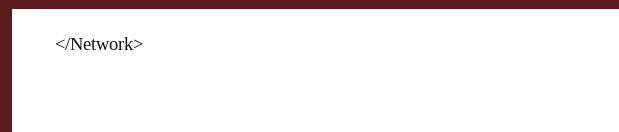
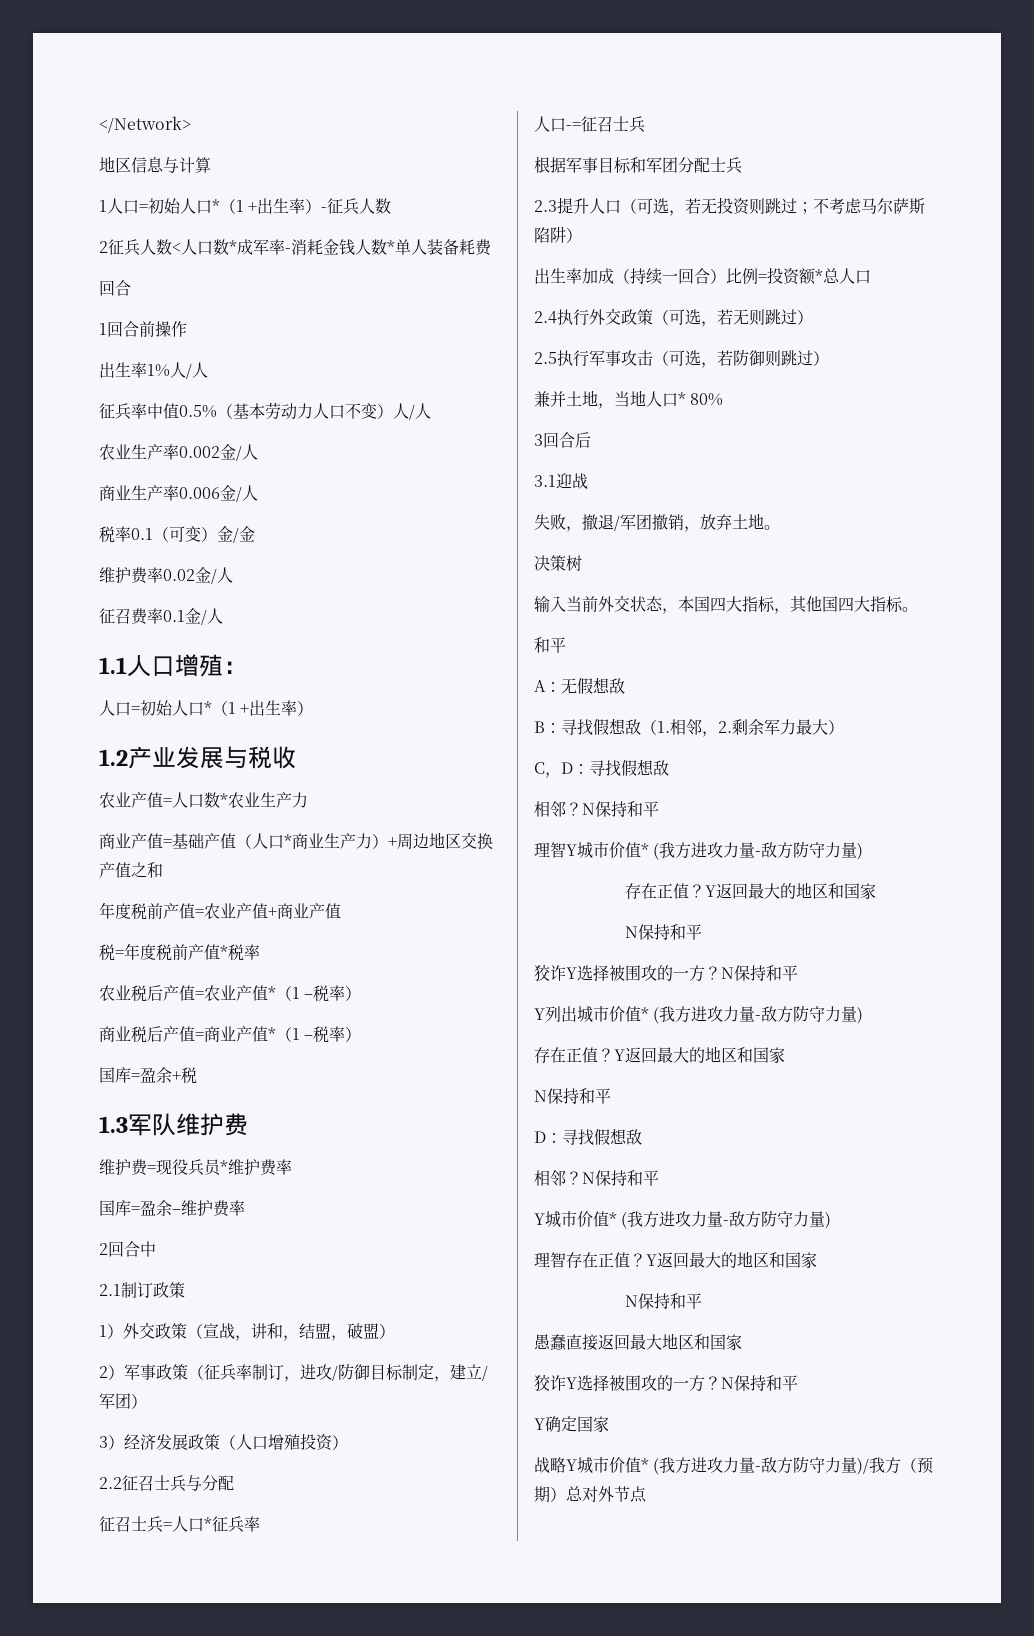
(143, 43) none -> [99,156,211,173] [99,198,392,215] [99,239,492,256] [99,280,131,296] [99,321,187,337] [99,362,208,379] [99,402,431,420] [99,444,258,461] [99,485,258,502] [99,526,255,543] [99,567,233,584] [99,608,223,625] [99,654,247,677] [99,700,314,716] [99,746,296,769] [99,792,308,809] [99,832,493,850] [99,862,163,878] [99,902,341,920] [99,943,260,961] [99,985,362,1002] [99,1026,362,1043] [99,1067,197,1084] [99,1113,248,1136] [99,1159,292,1176] [99,1200,245,1217] [99,1241,156,1257] [99,1282,185,1298] [99,1322,395,1341] [99,1363,488,1382] [99,1393,147,1409] [99,1433,348,1451] [99,1475,234,1492] [99,1516,260,1533] [534,116,645,133] [534,156,742,174] [534,197,925,216] [534,226,582,243] [534,267,871,285] [534,308,813,327] [534,349,829,368] [534,390,724,409] [534,432,591,448] [534,473,588,490] [534,513,780,532] [534,555,582,571] [534,595,918,614] [534,637,566,653] [534,677,625,694] [534,718,844,737] [534,759,669,778] [534,801,659,817] [534,841,864,860] [625,882,877,900] [625,924,703,940] [534,965,798,982] [534,1005,864,1024] [534,1046,785,1064] [534,1088,611,1104] [534,1128,642,1146] [534,1170,659,1186] [534,1210,832,1229] [534,1251,817,1269] [625,1293,703,1309] [534,1333,742,1351] [534,1375,798,1392] [534,1416,609,1433] [534,1456,934,1475] [534,1486,647,1503] // 地区信息与计算 // 1人口=初始人口*（1 +出生率）-征兵人数 // 2征兵人数<人口数*成军率-消耗金钱人数*单人装备耗费 // 回合 // 1回合前操作 // 出生率1%人/人 // 征兵率中值0.5%（基本劳动力人口不变）人/人 // 农业生产率0.002金/人 // 商业生产率0.006金/人 // 税率0.1（可变）金/金 // 维护费率0.02金/人 // 征召费率0.1金/人 // 1.1人口增殖： // 人口=初始人口*（1 +出生率） // 1.2产业发展与税收 // 农业产值=人口数*农业生产力 // 商业产值=基础产值（人口*商业生产力）+周边地区交换产值之和 // 年度税前产值=农业产值+商业产值 // 税=年度税前产值*税率 // 农业税后产值=农业产值*（1 –税率） // 商业税后产值=商业产值*（1 –税率） // 国库=盈余+税 // 1.3军队维护费 // 维护费=现役兵员*维护费率 // 国库=盈余–维护费率 // 2回合中 // 2.1制订政策 // 1）外交政策（宣战，讲和，结盟，破盟） // 2）军事政策（征兵率制订，进攻/防御目标制定，建立/军团） // 3）经济发展政策（人口增殖投资） // 2.2征召士兵与分配 // 征召士兵=人口*征兵率 // 人口-=征召士兵 // 根据军事目标和军团分配士兵 // 2.3提升人口（可选，若无投资则跳过；不考虑马尔萨斯陷阱） // 出生率加成（持续一回合）比例=投资额*总人口 // 2.4执行外交政策（可选，若无则跳过） // 2.5执行军事攻击（可选，若防御则跳过） // 兼并土地，当地人口* 80% // 3回合后 // 3.1迎战 // 失败，撤退/军团撤销，放弃土地。 // 决策树 // 输入当前外交状态，本国四大指标，其他国四大指标。 // 和平 // A：无假想敌 // B：寻找假想敌（1.相邻，2.剩余军力最大） // C，D：寻找假想敌 // 相邻？N保持和平 // 理智Y城市价值* (我方进攻力量-敌方防守力量) // 存在正值？Y返回最大的地区和国家 // N保持和平 // 狡诈Y选择被围攻的一方？N保持和平 // Y列出城市价值* (我方进攻力量-敌方防守力量) // 存在正值？Y返回最大的地区和国家 // N保持和平 // D：寻找假想敌 // 相邻？N保持和平 // Y城市价值* (我方进攻力量-敌方防守力量) // 理智存在正值？Y返回最大的地区和国家 // N保持和平 // 愚蠢直接返回最大地区和国家 // 狡诈Y选择被围攻的一方？N保持和平 // Y确定国家 // 战略Y城市价值* (我方进攻力量-敌方防守力量)/我方（预期）总对外节点

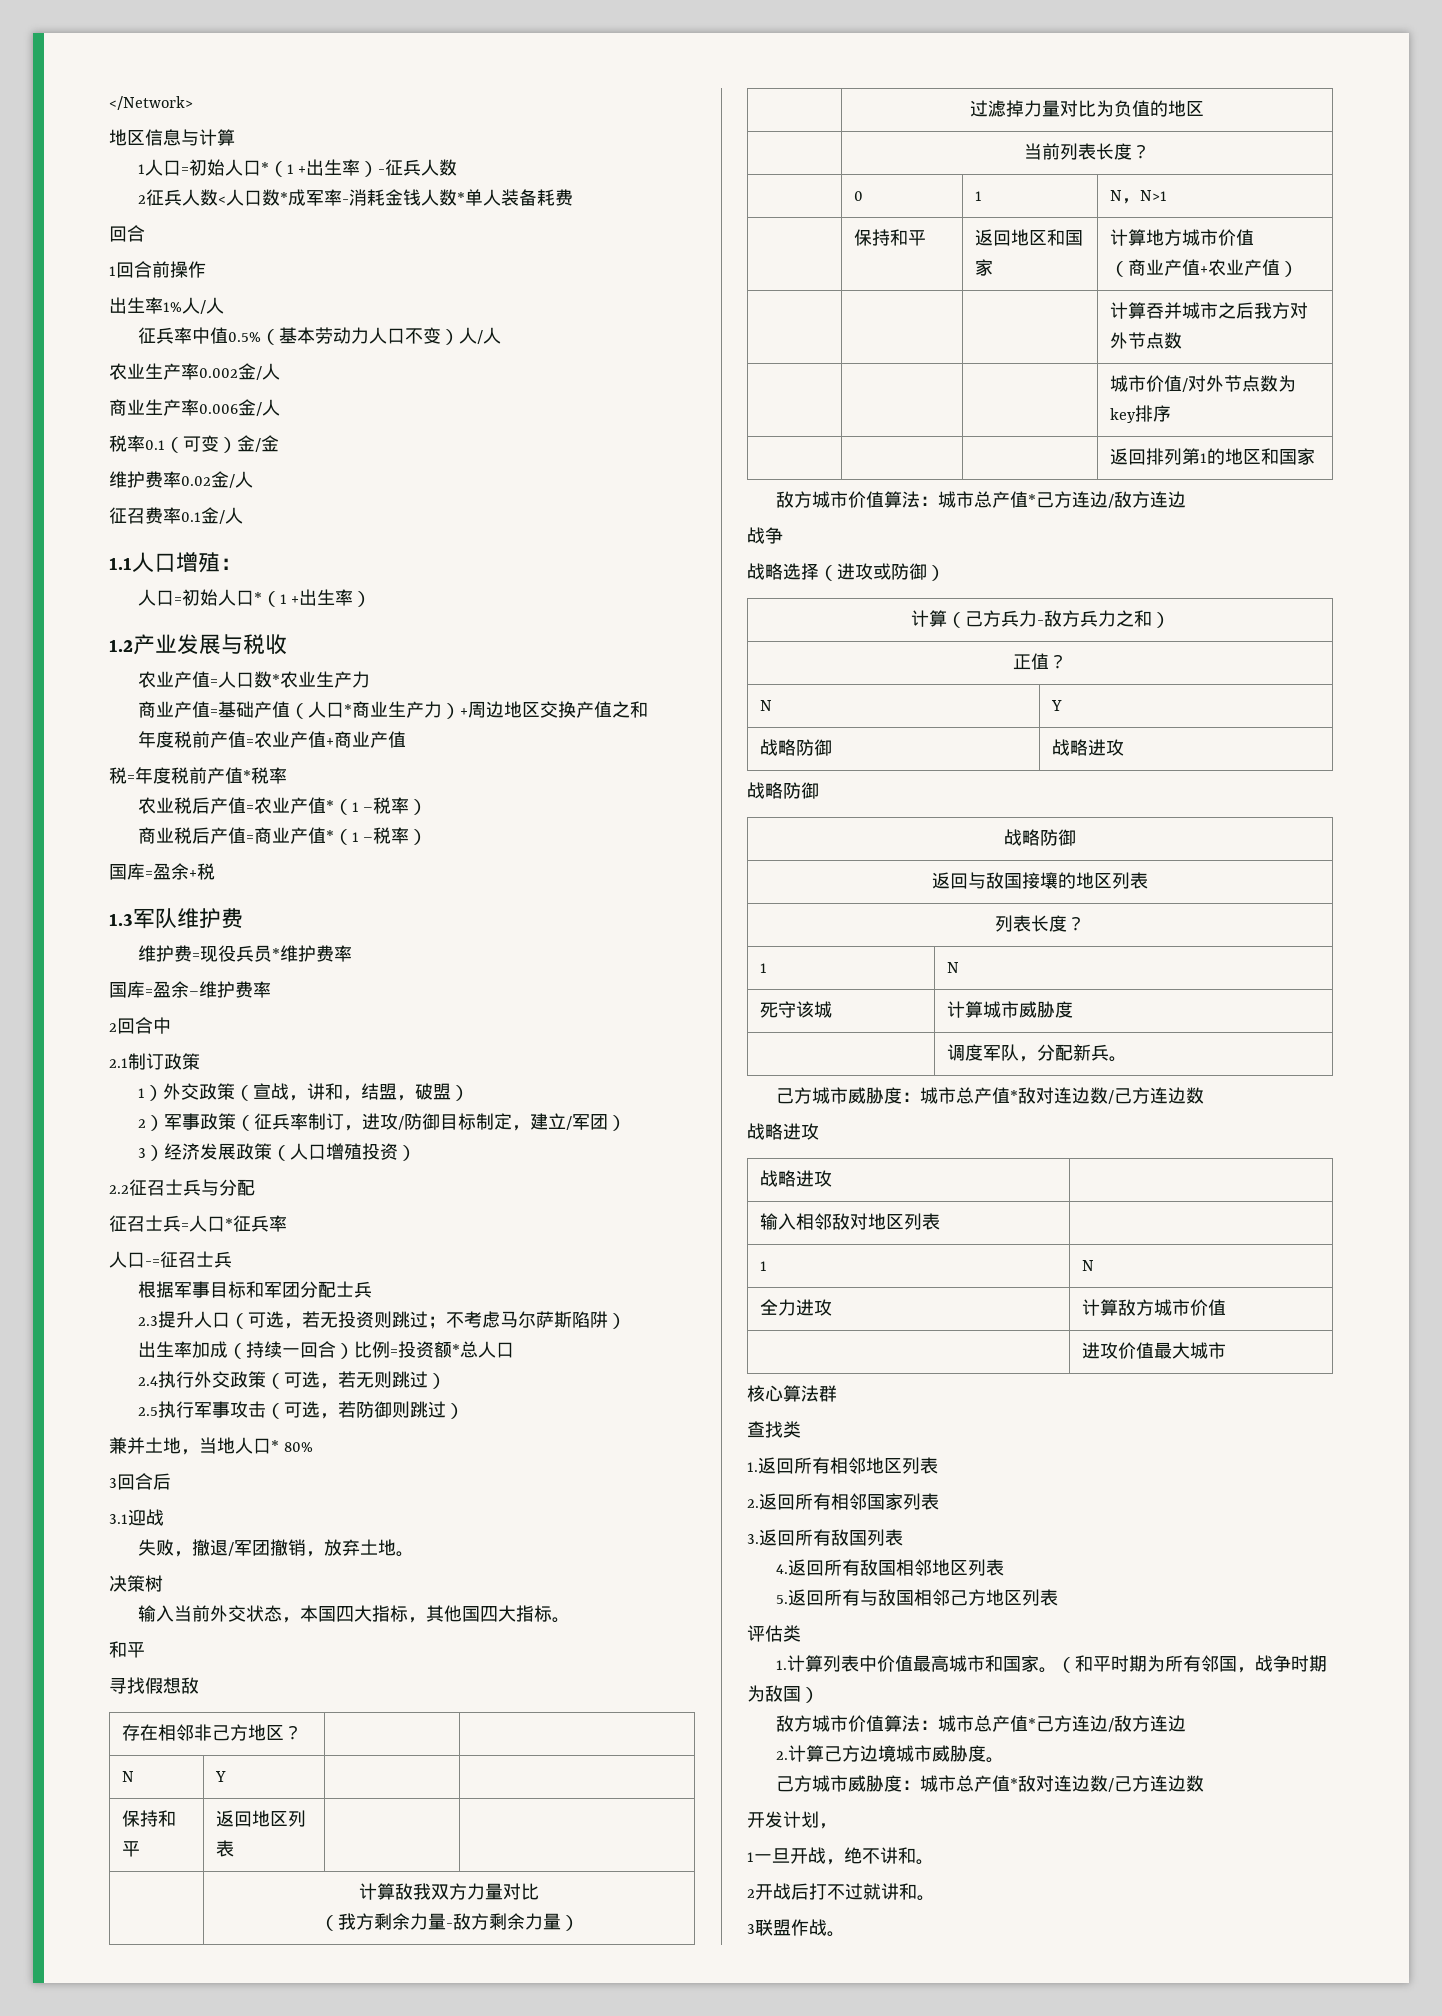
[534,677,625,694] [534,718,844,737] [534,759,669,778] [534,801,659,817] [534,841,864,860] [625,882,877,900] [625,924,703,940] [534,965,798,982] [534,1005,864,1024] [534,1046,785,1064] [534,1088,611,1104] [534,1128,642,1146] [534,1170,659,1186] [534,1210,832,1229] [534,1251,817,1269] [625,1293,703,1309] [534,1333,742,1351] [534,1375,798,1392] [534,1416,609,1433] [534,1456,934,1475] [534,1486,647,1503] A：无假想敌 // B：寻找假想敌（1.相邻，2.剩余军力最大） // C，D：寻找假想敌 // 相邻？N保持和平 // 理智Y城市价值* (我方进攻力量-敌方防守力量) // 存在正值？Y返回最大的地区和国家 // N保持和平 // 狡诈Y选择被围攻的一方？N保持和平 // Y列出城市价值* (我方进攻力量-敌方防守力量) // 存在正值？Y返回最大的地区和国家 // N保持和平 // D：寻找假想敌 // 相邻？N保持和平 // Y城市价值* (我方进攻力量-敌方防守力量) // 理智存在正值？Y返回最大的地区和国家 // N保持和平 // 愚蠢直接返回最大地区和国家 // 狡诈Y选择被围攻的一方？N保持和平 // Y确定国家 // 战略Y城市价值* (我方进攻力量-敌方防守力量)/我方（预期）总对外节点 -> [109,1677,199,1694] [122,1724,303,1741] [122,1771,135,1782] [215,1771,227,1782] [122,1810,177,1827] [122,1841,141,1857] [216,1810,307,1827] [216,1840,235,1857] [359,1883,539,1900] [319,1913,579,1931] [970,100,1204,117] [1024,143,1150,160] [854,191,864,201] [975,191,983,201] [1110,190,1168,204] [854,229,927,246] [975,229,1084,246] [975,259,994,276] [1110,229,1255,246] [1110,259,1299,277] [1110,302,1309,319] [1110,332,1183,349] [1110,375,1297,392] [1110,405,1172,423] [1110,448,1316,465] [775,491,1186,508] [747,527,783,544] [747,563,945,581] [910,610,1170,628] [1013,653,1067,670] [760,700,773,711] [1051,700,1063,711] [760,739,833,756] [1052,739,1125,756] [747,782,819,799] [1004,829,1076,846] [932,872,1148,889] [995,915,1085,932] [760,963,768,973] [947,962,960,973] [760,1001,833,1018] [947,1001,1074,1018] [947,1044,1128,1062] [775,1087,1204,1104] [747,1123,819,1140] [760,1170,833,1187] [760,1213,941,1230] [760,1261,768,1271] [1082,1260,1095,1271] [760,1299,833,1316] [1082,1299,1227,1316] [1082,1342,1227,1359] [747,1385,837,1402] [747,1421,801,1438] [747,1457,938,1474] [747,1493,939,1510] [747,1529,903,1546] [775,1559,1004,1576] [775,1589,1058,1606] [747,1625,801,1642] [775,1655,1327,1673] [747,1685,819,1703] [775,1715,1186,1732] [775,1745,1004,1763] [775,1775,1204,1792] [747,1811,837,1829] [747,1847,934,1865] [747,1883,935,1901] [747,1919,845,1937] 寻找假想敌 // 存在相邻非己方地区？ | | // N | Y | | // 保持和平 | 返回地区列表 | | // | 计算敌我双方力量对比 // （我方剩余力量-敌方剩余力量） // | 过滤掉力量对比为负值的地区 // | 当前列表长度？ // | 0 | 1 | N，N>1 // | 保持和平 | 返回地区和国家 | 计算地方城市价值 // （商业产值+农业产值） // | | | 计算吞并城市之后我方对外节点数 // | | | 城市价值/对外节点数为key排序 // | | | 返回排列第1的地区和国家 // 敌方城市价值算法：城市总产值*己方连边/敌方连边 // 战争 // 战略选择（进攻或防御） // 计算（己方兵力-敌方兵力之和） // 正值？ // N | Y // 战略防御 | 战略进攻 // 战略防御 // 战略防御 // 返回与敌国接壤的地区列表 // 列表长度？ // 1 | N // 死守该城 | 计算城市威胁度 // | 调度军队，分配新兵。 // 己方城市威胁度：城市总产值*敌对连边数/己方连边数 // 战略进攻 // 战略进攻 | // 输入相邻敌对地区列表 | // 1 | N // 全力进攻 | 计算敌方城市价值 // | 进攻价值最大城市 // 核心算法群 // 查找类 // 1.返回所有相邻地区列表 // 2.返回所有相邻国家列表 // 3.返回所有敌国列表 // 4.返回所有敌国相邻地区列表 // 5.返回所有与敌国相邻己方地区列表 // 评估类 // 1.计算列表中价值最高城市和国家。（和平时期为所有邻国，战争时期为敌国） // 敌方城市价值算法：城市总产值*己方连边/敌方连边 // 2.计算己方边境城市威胁度。 // 己方城市威胁度：城市总产值*敌对连边数/己方连边数 // 开发计划， // 1一旦开战，绝不讲和。 // 2开战后打不过就讲和。 // 3联盟作战。

